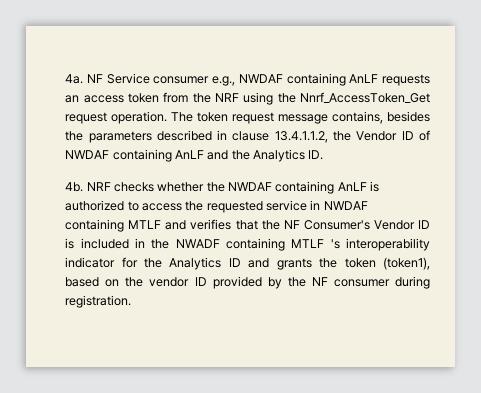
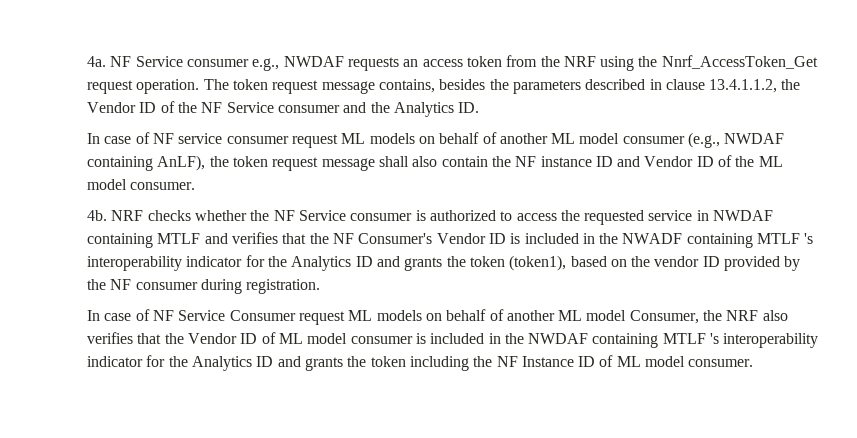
[286,73,379,86] containing AnLF -> (344, 61) none
[65,149,204,162] NWDAF containing AnLF -> [177,102,340,113] the NF Service consumer
(324, 155) none -> [86,132,785,148] [86,155,783,171] [86,179,196,190] // In case of NF service consumer request ML models on behalf of another ML model consumer (e.g., NWDAF containing AnLF), the token request message shall also contain the NF instance ID and Vendor ID of the ML model consumer.
[228,181,367,194] NWDAF containing AnLF -> [273,210,413,221] NF Service consumer
(132, 301) none -> [86,309,788,325] [86,332,819,348] [86,355,754,371] // In case of NF Service Consumer request ML models on behalf of another ML model Consumer, the NRF also verifies that the Vendor ID of ML model consumer is included in the NWDAF containing MTLF 's interoperability indicator for the Analytics ID and grants the token including the NF Instance ID of ML model consumer.

